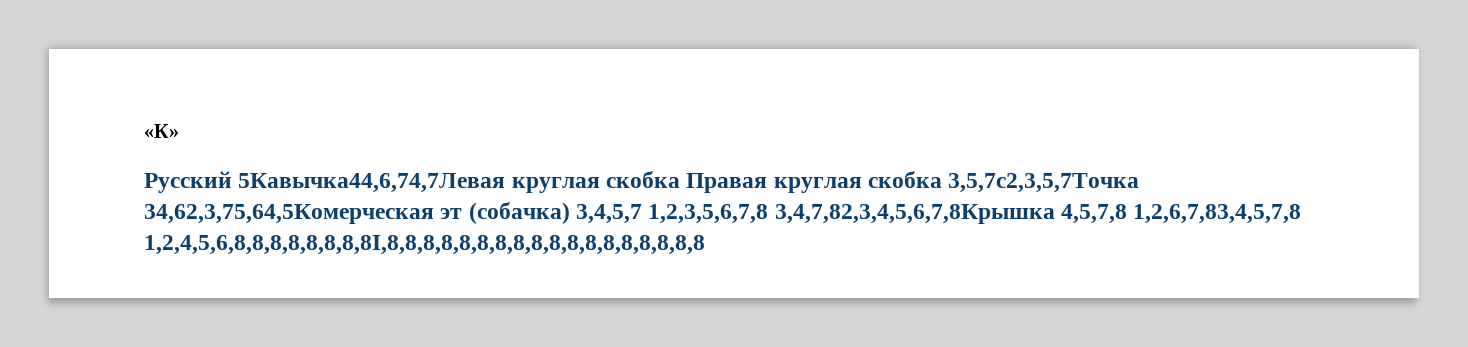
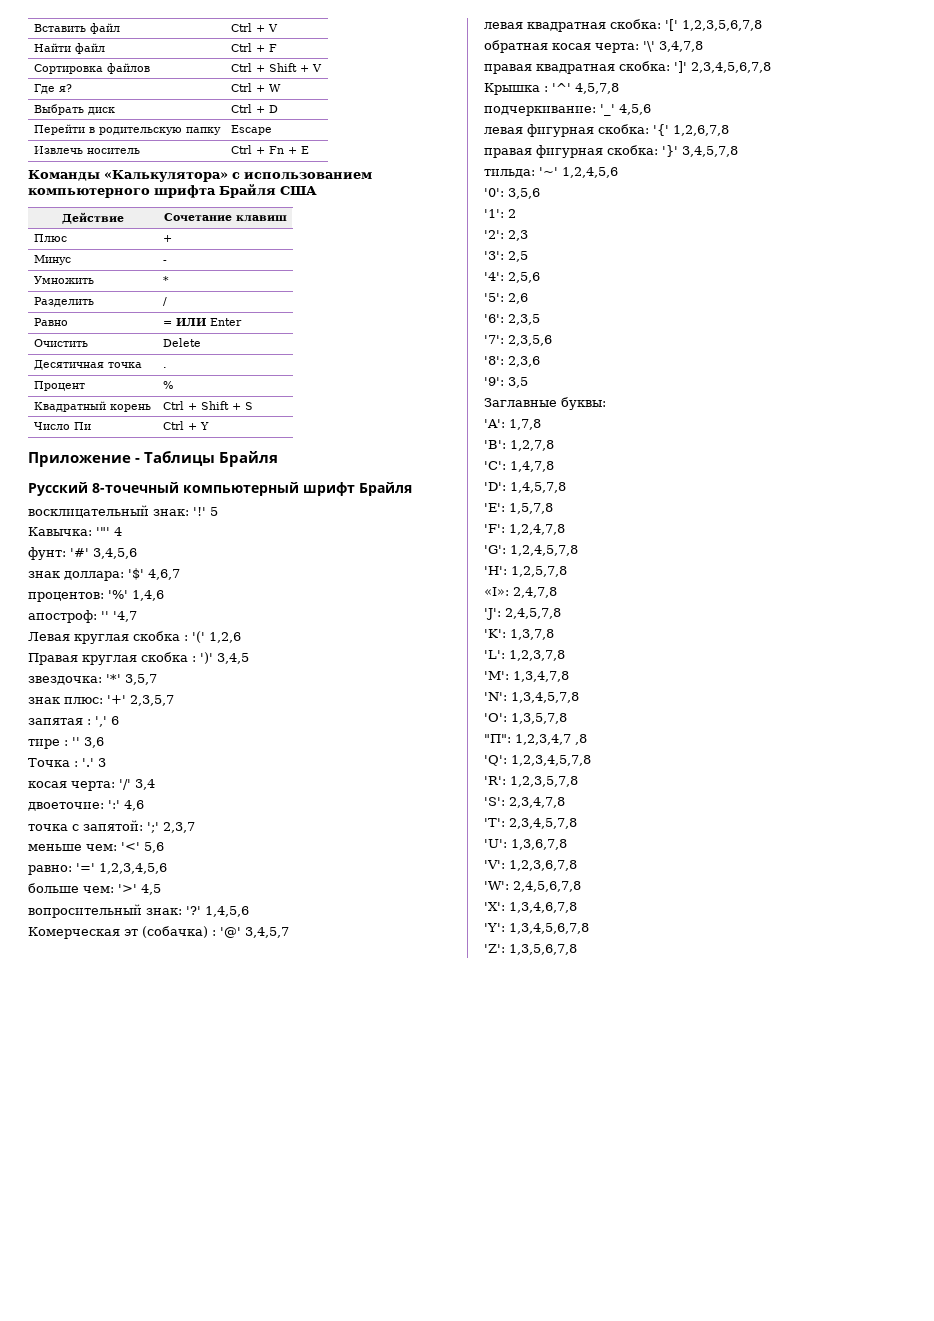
[144,124,179,138] [144,171,1140,193] [144,202,1302,224] [144,235,705,255] «К» // Русский 5Кавычка44,6,74,7Левая круглая скобка Правая круглая скобка 3,5,7с2,3,5,7Точка 34,62,3,75,64,5Комерческая эт (собачка) 3,4,5,7 1,2,3,5,6,7,8 3,4,7,82,3,4,5,6,7,8Крышка 4,5,7,8 1,2,6,7,83,4,5,7,8 1,2,4,5,6,8,8,8,8,8,8,8,8I,8,8,8,8,8,8,8,8,8,8,8,8,8,8,8,8,8,8 -> [33,23,120,34] [230,23,278,32] [33,43,105,54] [230,43,277,52] [33,63,150,74] [230,63,322,72] [33,84,72,94] [230,83,281,92] [33,104,115,115] [230,104,278,113] [33,124,221,135] [230,125,272,135] [33,146,140,154] [230,145,309,154] [28,170,372,182] [28,184,317,198] [62,212,124,224] [163,213,287,222] [33,234,67,242] [162,235,172,242] [33,255,71,265] [162,260,167,263] [33,276,94,284] [162,276,169,284] [33,297,94,307] [162,297,167,306] [33,318,68,326] [162,318,242,326] [33,339,88,347] [162,338,201,347] [33,360,142,370] [162,367,167,368] [33,381,85,391] [162,381,173,389] [33,401,151,412] [162,401,253,410] [33,422,91,430] [162,421,209,430] [28,451,279,467] [28,482,412,496] [28,505,218,518] [28,527,122,536] [28,547,137,560] [28,568,180,581] [28,590,164,602] [28,610,137,623] [28,631,241,644] [28,652,249,665] [28,674,157,685] [28,695,174,706] [28,716,119,727] [28,737,104,749] [28,758,106,767] [28,779,155,791] [28,800,144,811] [28,820,195,833] [28,842,164,853] [28,863,167,875] [28,883,161,895] [28,904,249,918] [28,926,289,939] [484,19,762,32] [484,40,703,53] [484,61,771,74] [484,83,619,95] [484,104,651,116] [484,124,729,137] [484,145,738,158] [484,167,618,178] [484,188,540,199] [484,209,516,218] [484,230,528,241] [484,251,528,262] [484,272,540,283] [484,293,528,304] [484,314,540,325] [484,335,552,346] [484,356,540,367] [484,377,528,388] [484,397,606,410] [484,419,541,430] [484,440,554,451] [484,461,554,472] [484,482,566,493] [484,503,553,514] [484,524,565,535] [484,545,578,556] [484,566,567,577] [484,587,557,598] [484,608,561,620] [484,629,554,640] [484,650,565,661] [484,671,569,682] [484,692,579,703] [484,713,567,724] [484,734,587,745] [484,755,591,766] [484,776,578,787] [484,797,565,808] [484,818,577,829] [484,839,567,850] [484,860,577,871] [484,881,581,892] [484,902,577,913] [484,923,589,934] [484,944,577,955] Вставить файл | Ctrl + V // Найти файл | Ctrl + F // Сортировка файлов | Ctrl + Shift + V // Где я? | Ctrl + W // Выбрать диск | Ctrl + D // Перейти в родительскую папку | Escape // Извлечь носитель | Ctrl + Fn + E // Команды «Калькулятора» с использованием компьютерного шрифта Брайля США // Действие | Сочетание клавиш // Плюс | + // Минус | - // Умножить | * // Разделить | / // Равно | = ИЛИ Enter // Очистить | Delete // Десятичная точка | . // Процент | % // Квадратный корень | Ctrl + Shift + S // Число Пи | Ctrl + Y // Приложение - Таблицы Брайля // Русский 8-точечный компьютерный шрифт Брайля // восклицательный знак: '!' 5 // Кавычка: '"' 4 // фунт: '#' 3,4,5,6 // знак доллара: '$' 4,6,7 // процентов: '%' 1,4,6 // апостроф: '' '4,7 // Левая круглая скобка : '(' 1,2,6 // Правая круглая скобка : ')' 3,4,5 // звездочка: '*' 3,5,7 // знак плюс: '+' 2,3,5,7 // запятая : ',' 6 // тире : '' 3,6 // Точка : '.' 3 // косая черта: '/' 3,4 // двоеточие: ':' 4,6 // точка с запятой: ';' 2,3,7 // меньше чем: '<' 5,6 // равно: '=' 1,2,3,4,5,6 // больше чем: '>' 4,5 // вопросительный знак: '?' 1,4,5,6 // Комерческая эт (собачка) : '@' 3,4,5,7 // левая квадратная скобка: '[' 1,2,3,5,6,7,8 // обратная косая черта: '\' 3,4,7,8 // правая квадратная скобка: ']' 2,3,4,5,6,7,8 // Крышка : '^' 4,5,7,8 // подчеркивание: '_' 4,5,6 // левая фигурная скобка: '{' 1,2,6,7,8 // правая фигурная скобка: '}' 3,4,5,7,8 // тильда: '~' 1,2,4,5,6 // '0': 3,5,6 // '1': 2 // '2': 2,3 // '3': 2,5 // '4': 2,5,6 // '5': 2,6 // '6': 2,3,5 // '7': 2,3,5,6 // '8': 2,3,6 // '9': 3,5 // Заглавные буквы: // 'A': 1,7,8 // 'B': 1,2,7,8 // 'C': 1,4,7,8 // 'D': 1,4,5,7,8 // 'E': 1,5,7,8 // 'F': 1,2,4,7,8 // 'G': 1,2,4,5,7,8 // 'H': 1,2,5,7,8 // «I»: 2,4,7,8 // 'J': 2,4,5,7,8 // 'K': 1,3,7,8 // 'L': 1,2,3,7,8 // 'M': 1,3,4,7,8 // 'N': 1,3,4,5,7,8 // 'O': 1,3,5,7,8 // "П": 1,2,3,4,7 ,8 // 'Q': 1,2,3,4,5,7,8 // 'R': 1,2,3,5,7,8 // 'S': 2,3,4,7,8 // 'T': 2,3,4,5,7,8 // 'U': 1,3,6,7,8 // 'V': 1,2,3,6,7,8 // 'W': 2,4,5,6,7,8 // 'X': 1,3,4,6,7,8 // 'Y': 1,3,4,5,6,7,8 // 'Z': 1,3,5,6,7,8

